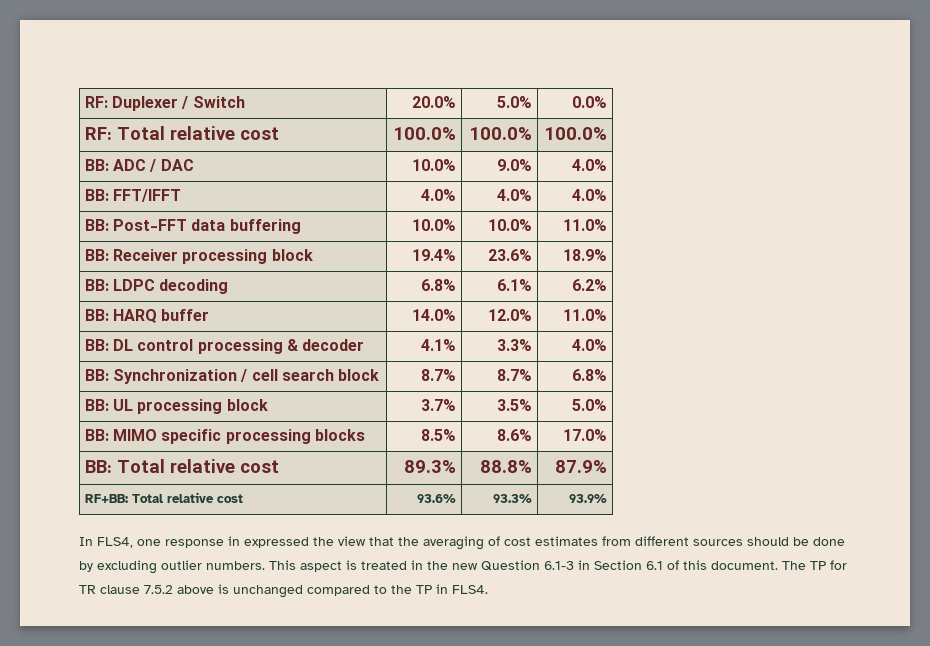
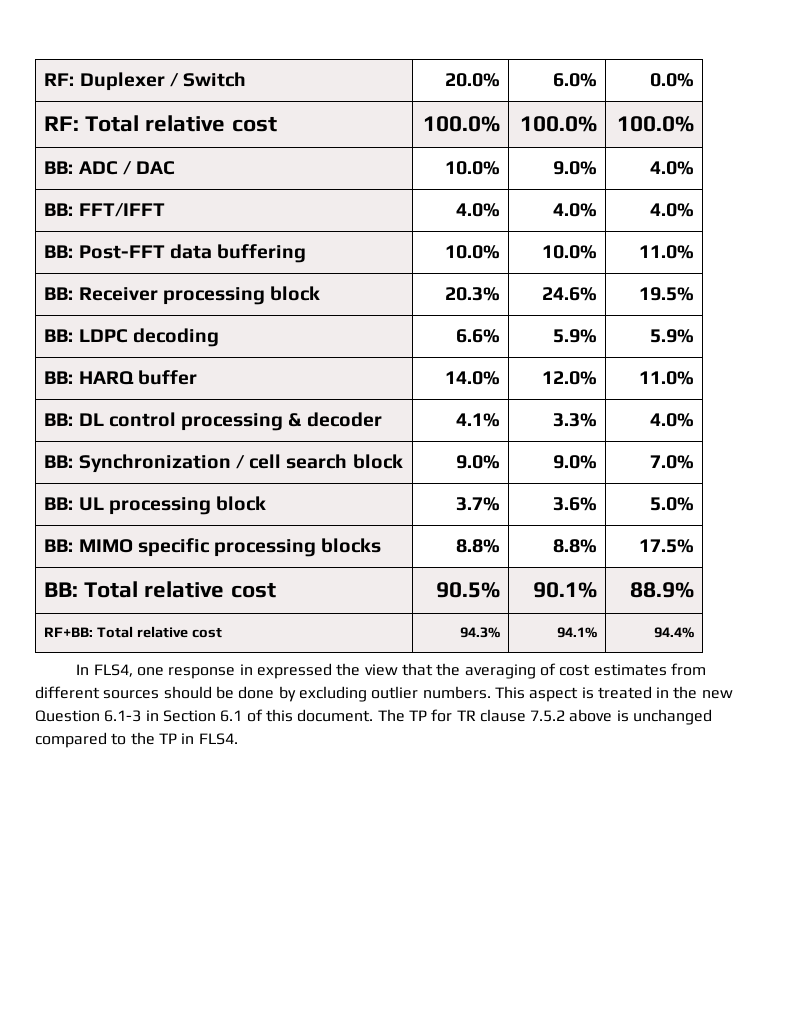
[497,96,533,108] 5.0% -> [552,73,597,87] 6.0%
[412,249,457,261] [488,249,533,261] [563,249,608,261] 19.4% | 23.6% | 18.9% -> [444,287,500,301] [541,287,597,301] [638,287,694,301] 20.3% | 24.6% | 19.5%
[421,279,457,291] [497,279,533,291] [572,279,608,291] 6.8% | 6.1% | 6.2% -> [455,329,500,343] [552,329,597,343] [649,329,694,343] 6.6% | 5.9% | 5.9%
[421,369,457,381] [497,369,533,381] [572,369,608,381] 8.7% | 8.7% | 6.8% -> [455,455,500,469] [552,455,597,469] [649,455,694,469] 9.0% | 9.0% | 7.0%
[497,399,533,411] 3.5% -> [552,497,597,511] 3.6%
[421,429,457,441] [497,429,533,441] [563,429,608,441] 8.5% | 8.6% | 17.0% -> [455,539,500,553] [552,539,597,553] [638,539,694,553] 8.8% | 8.8% | 17.5%
[404,460,457,473] [480,460,533,473] [555,460,608,473] 89.3% | 88.8% | 87.9% -> [435,582,500,598] [532,582,597,598] [629,582,694,598] 90.5% | 90.1% | 88.9%
[417,494,457,503] [493,494,533,503] [569,494,608,503] 93.6% | 93.3% | 93.9% -> [459,627,500,638] [556,627,597,638] [653,627,694,638] 94.3% | 94.1% | 94.4%

